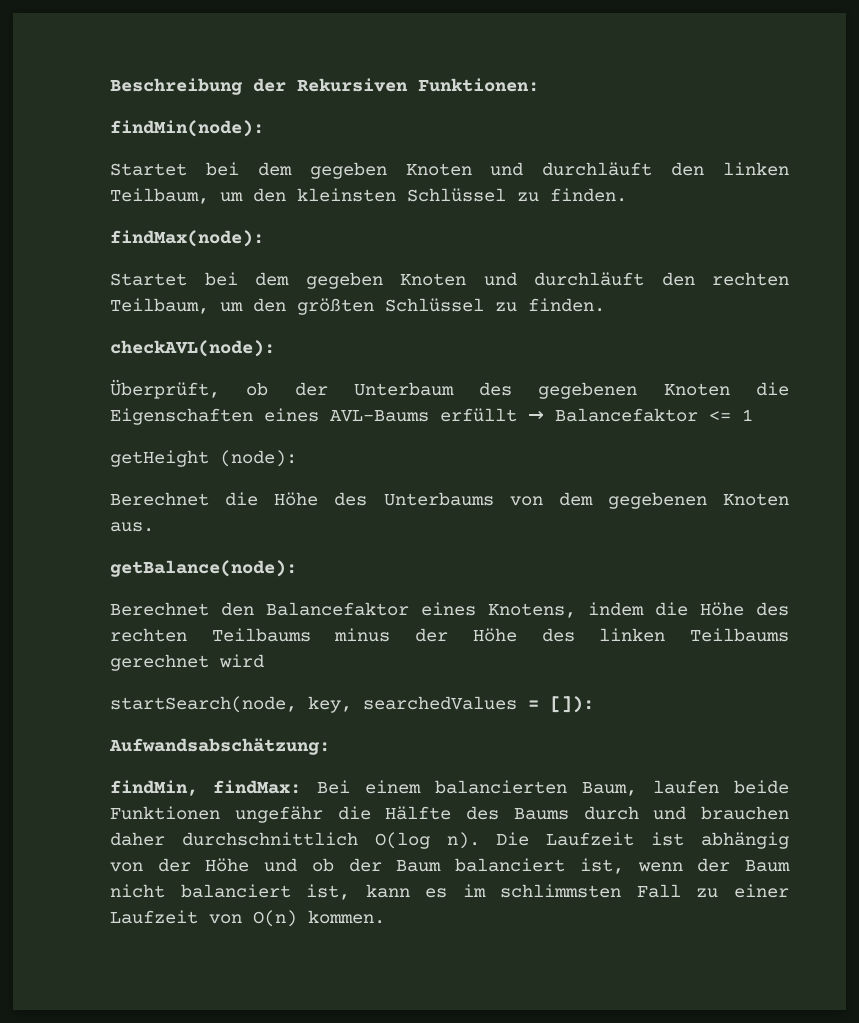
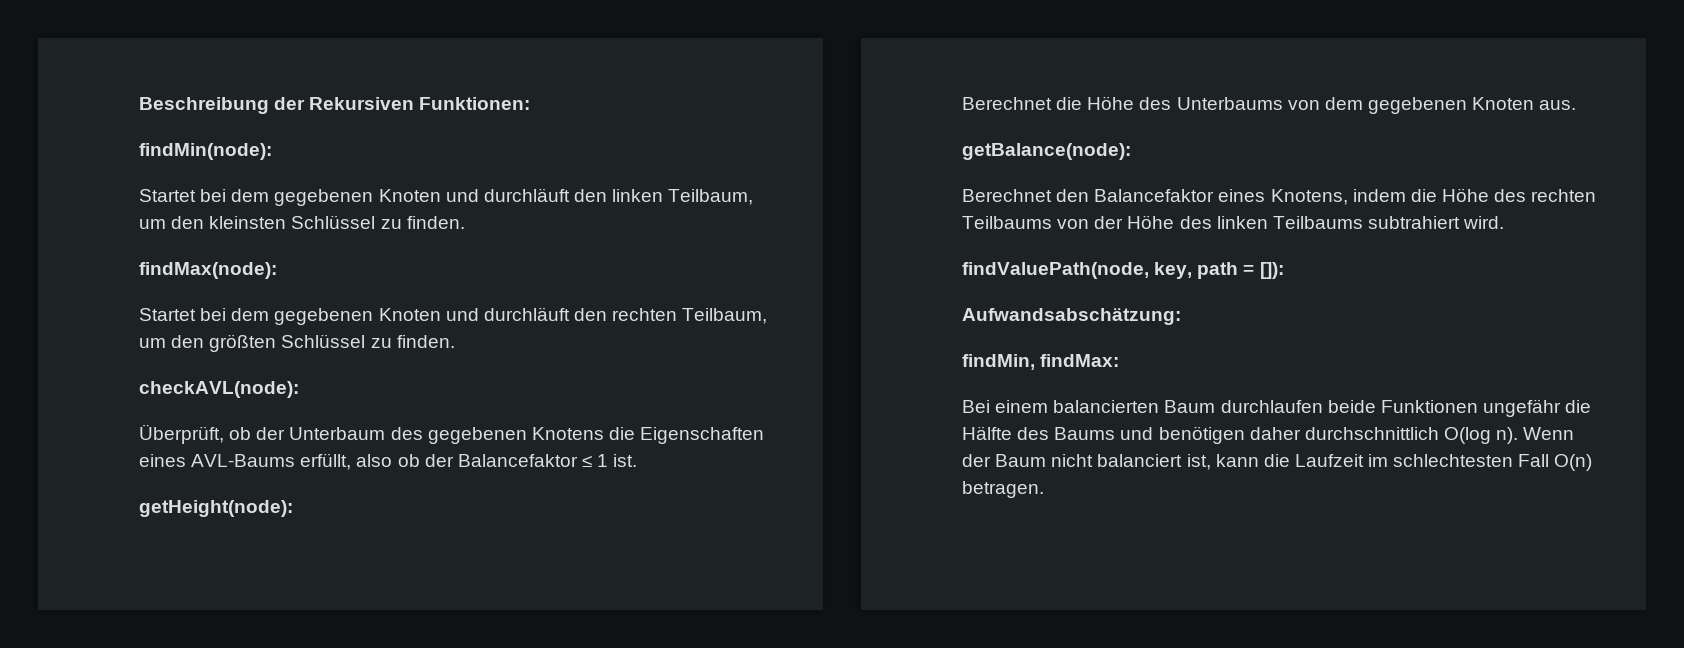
[309,162,387,179] gegeben -> [274,189,374,206] gegebenen
[305,272,383,289] gegeben -> [274,308,374,325] gegebenen
[663,383,730,396] Knoten -> [531,427,604,440] Knotens
[440,408,731,422] erfüllt → Balancefaktor <= -> [300,453,592,470] erfüllt, also ob der Balancefaktor ≤
[110,450,297,467] // getHeight (node): -> [613,454,638,467] [139,500,293,517] ist. // getHeight(node):
[334,628,391,642] minus -> [1057,219,1090,229] von
[110,654,264,671] [110,696,517,713] gerechnet wird // startSearch(node, key, searchedValues -> [1367,216,1505,229] [962,262,1239,279] subtrahiert wird. // findValuePath(node, key, path
(302, 787) none -> (1120, 360) //
[582,780,719,796] Baum, laufen -> [1164,400,1323,413] Baum durchlaufen
[583,806,789,820] durch und brauchen -> [1120,426,1245,444] und benötigen
[496,832,789,849] [110,858,683,874] Die Laufzeit ist abhängig von der Höhe und ob der Baum balanciert ist, wenn -> [1523,427,1575,440] Wenn
[425,884,789,898] [110,910,385,927] es im schlimmsten Fall zu einer Laufzeit von O(n) kommen. -> [1263,454,1593,471] [962,481,1044,498] die Laufzeit im schlechtesten Fall O(n) betragen.

